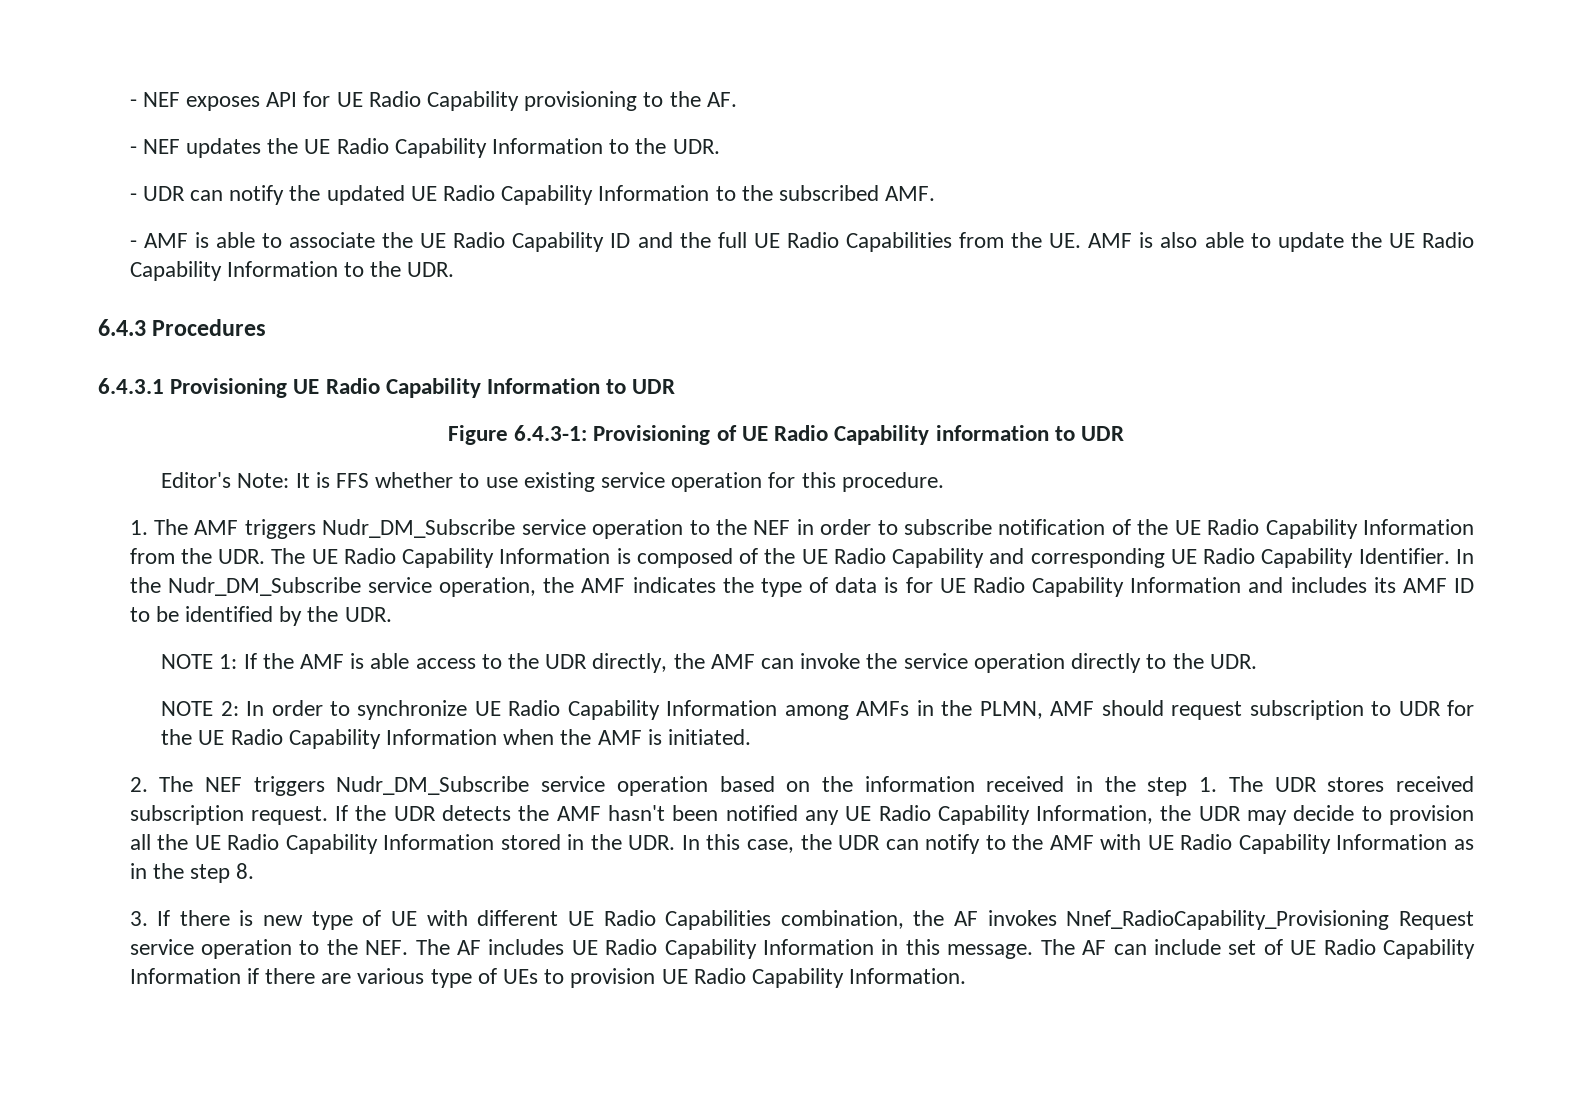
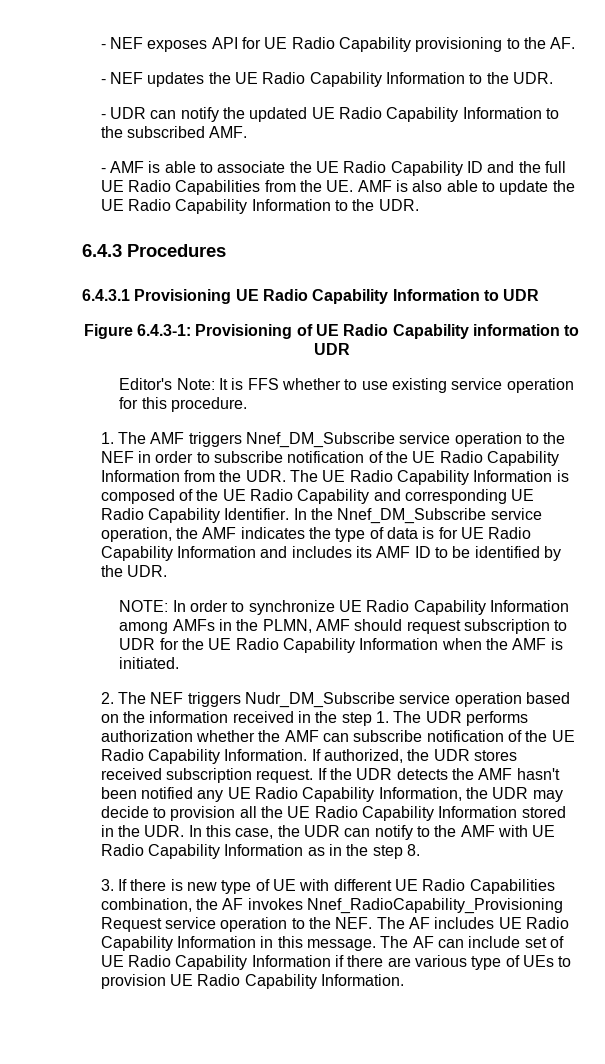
[322,519,516,538] Nudr_DM_Subscribe -> [245,432,395,448] Nnef_DM_Subscribe
[167,577,361,596] Nudr_DM_Subscribe -> [337,508,487,524] Nnef_DM_Subscribe
[161,653,1257,673] [161,701,239,716] NOTE 1: If the AMF is able access to the UDR directly, the AMF can invoke the service operation directly to the UDR. // NOTE 2: -> [119,600,169,612] NOTE:
(1317, 784) none -> [465,711,528,726] [100,730,575,742] [100,749,470,764] performs authorization whether the AMF can subscribe notification of the UE Radio Capability Information. If authorized, the UDR

